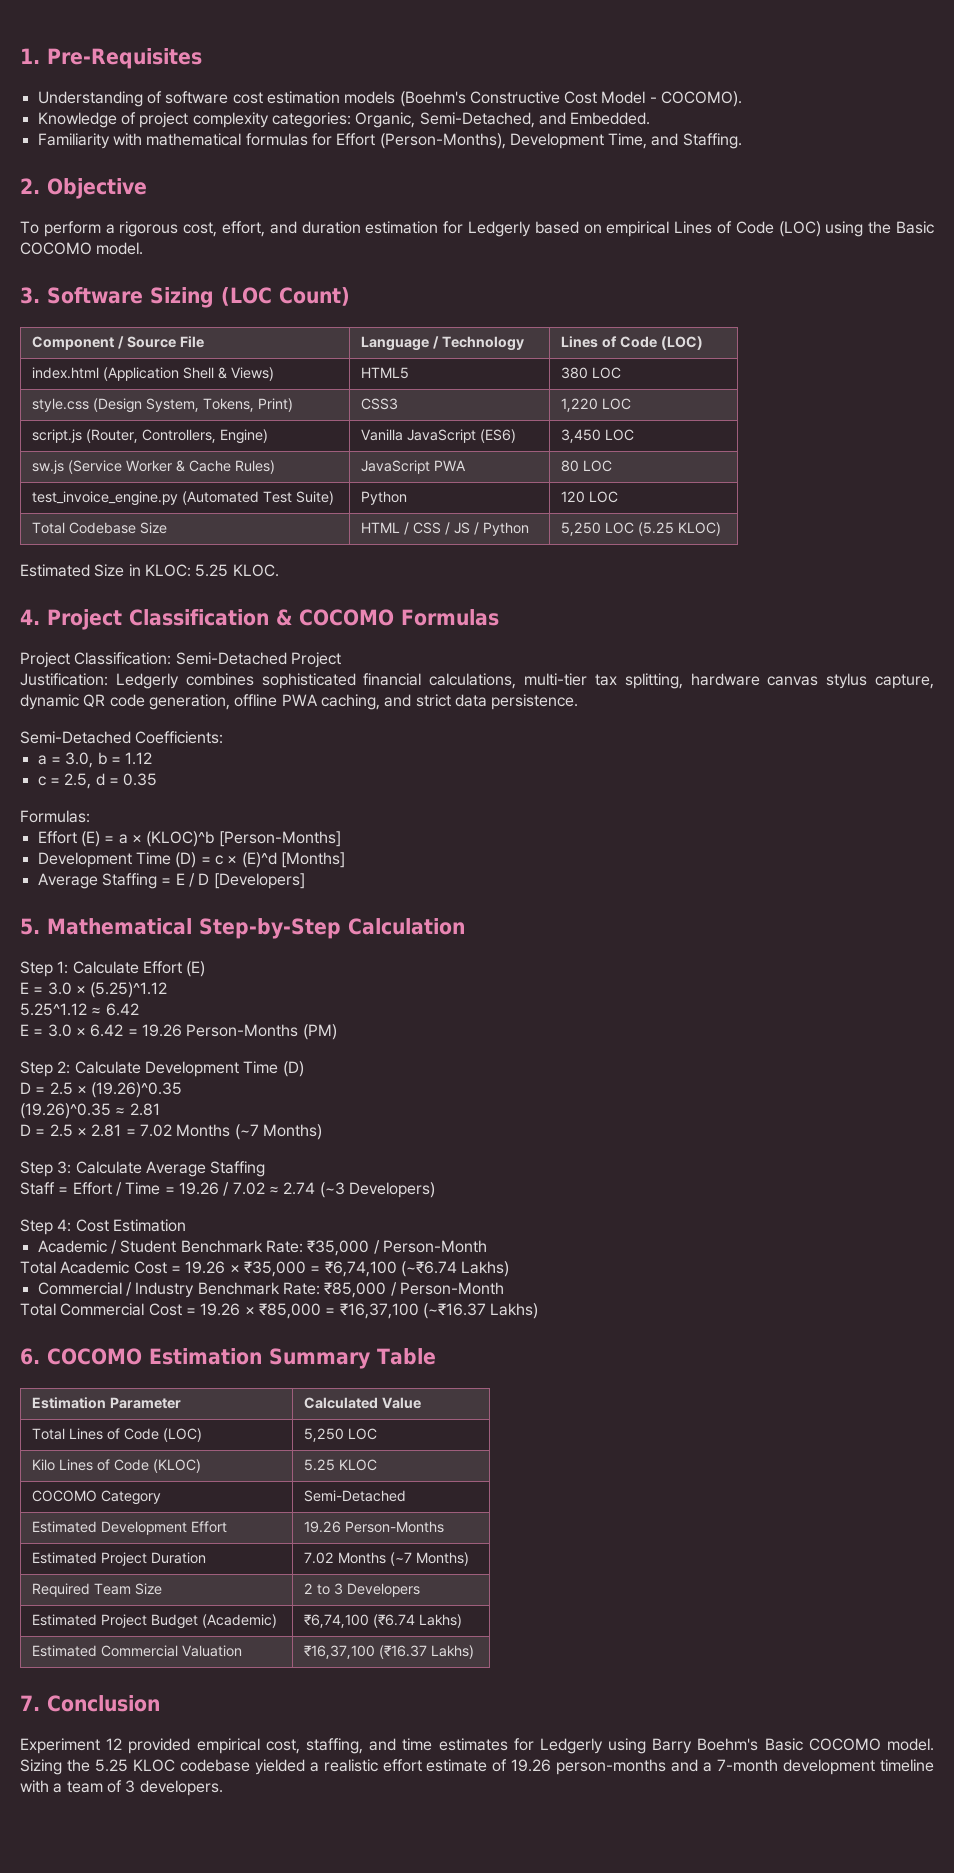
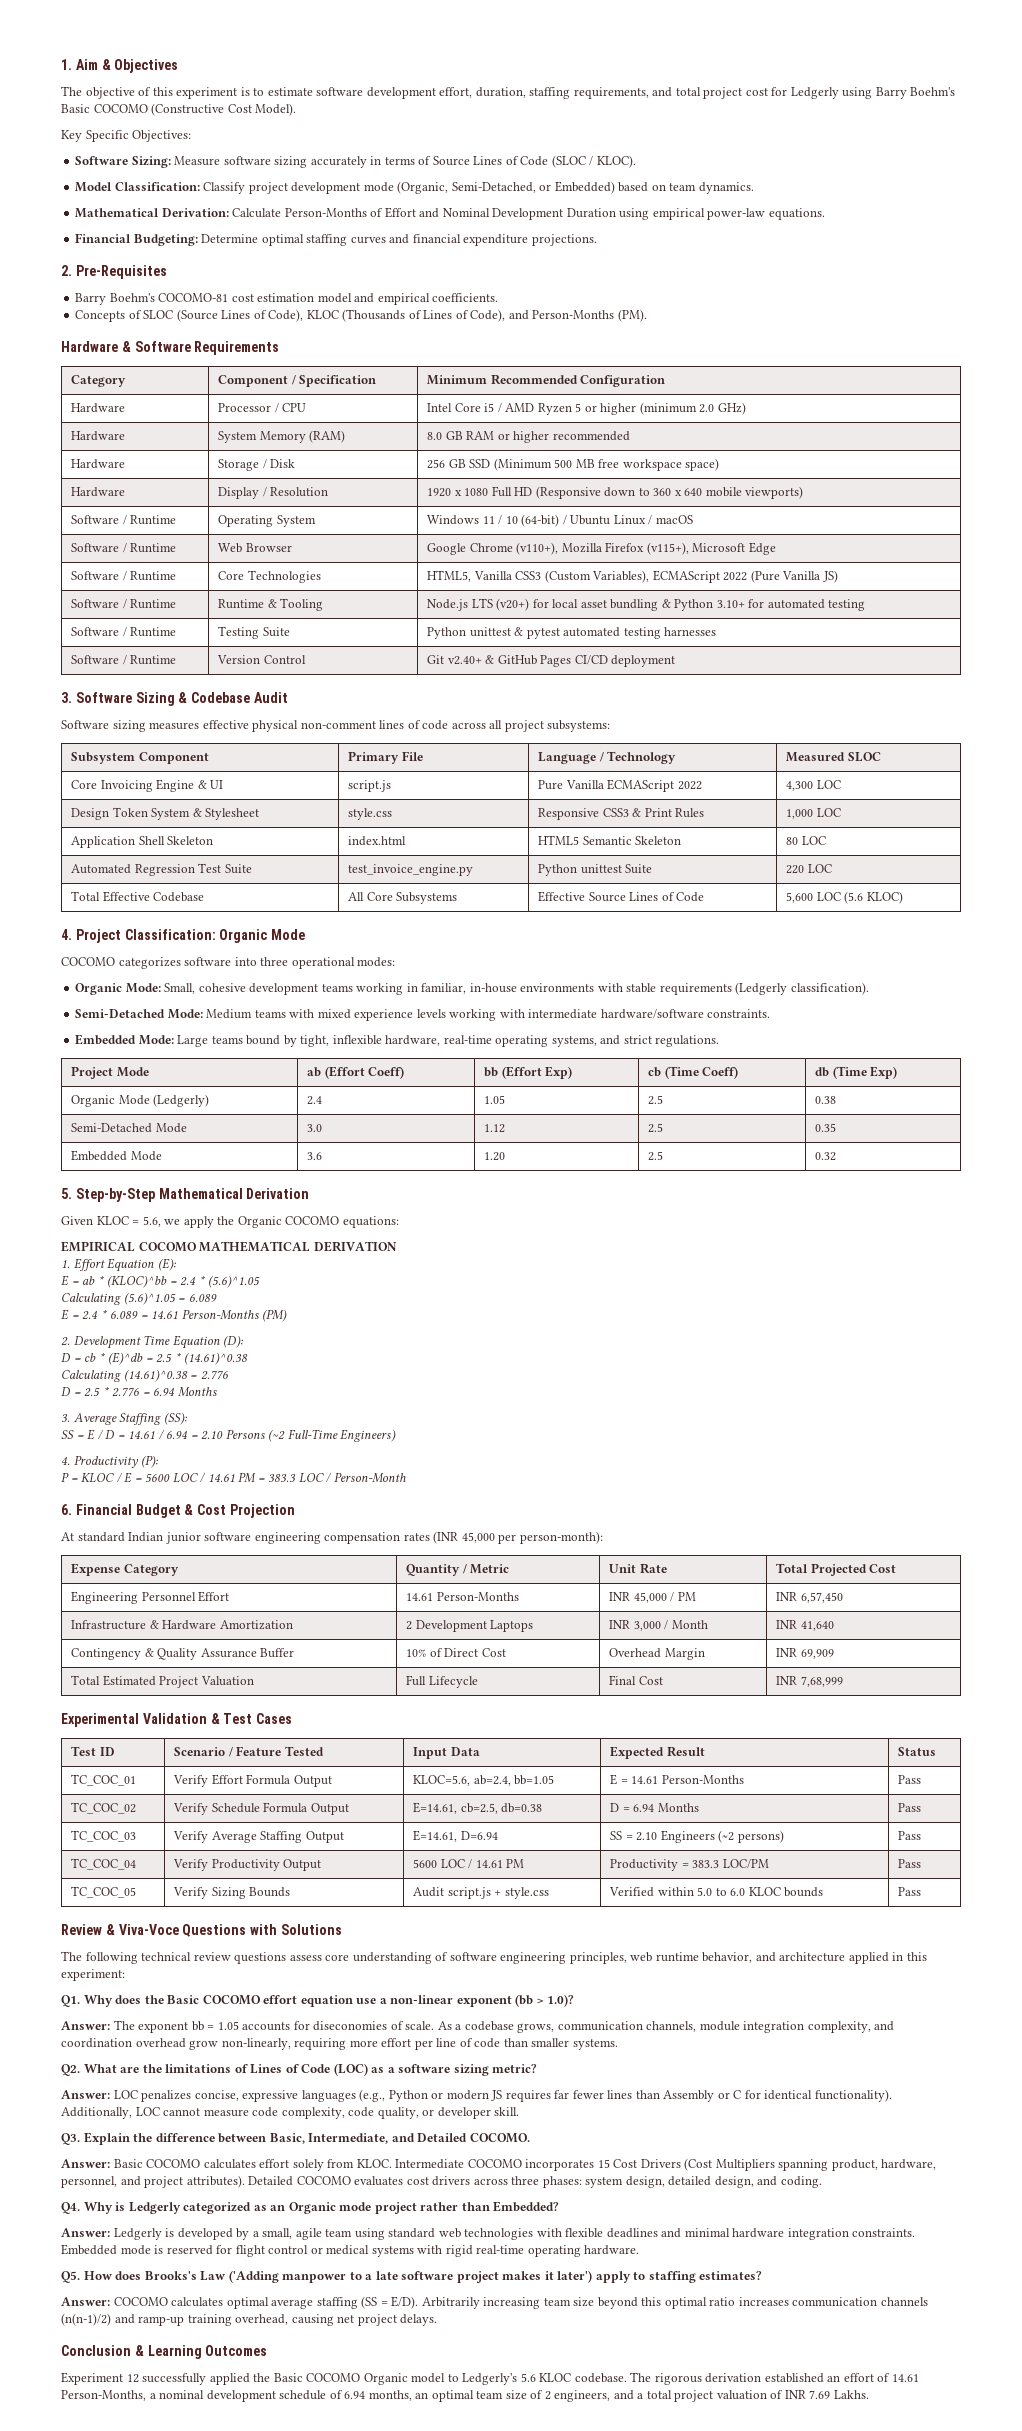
[20,48,202,69] [37,91,743,107] [37,112,651,128] [37,133,742,149] [20,178,147,199] [20,221,934,237] [20,242,144,255] [20,287,350,308] [31,336,204,350] [360,336,524,351] [560,336,703,350] [31,367,274,381] [360,367,409,379] [560,367,621,379] [31,398,293,413] [360,398,398,410] [560,398,631,412] [31,429,268,444] [360,429,516,443] [560,429,634,443] [31,460,275,474] [360,460,466,474] [560,460,612,472] [31,491,334,506] [360,491,407,505] [560,491,618,503] [31,522,167,534] [360,522,529,536] [560,522,721,536] [20,564,279,577] [20,609,499,630] [20,652,341,668] [20,673,935,689] [20,694,579,710] [20,731,224,744] [37,752,153,768] [37,773,158,789] [20,810,90,823] [37,831,341,847] [37,852,345,868] [37,873,305,889] [20,918,465,939] [20,961,206,977] [20,982,168,998] [20,1003,139,1016] [20,1024,337,1040] [20,1061,304,1077] [20,1082,183,1098] [20,1103,160,1119] [20,1124,322,1140] [20,1161,266,1177] [20,1182,435,1198] [20,1219,186,1235] [37,1240,487,1256] [20,1261,510,1277] [37,1282,504,1298] [20,1303,539,1319] [20,1348,436,1369] [31,1397,181,1409] [303,1397,421,1409] [31,1428,202,1442] [303,1428,377,1442] [31,1459,201,1473] [303,1459,377,1471] [31,1490,161,1505] [303,1490,406,1502] [31,1521,227,1535] [303,1521,444,1533] [31,1552,206,1566] [303,1552,469,1566] [31,1583,162,1597] [303,1583,420,1597] [31,1614,277,1629] [303,1614,462,1628] [31,1645,242,1657] [303,1645,474,1659] [20,1695,160,1712] [20,1738,508,1754] 1. Pre-Requisites // Understanding of software cost estimation models (Boehm's Constructive Cost Model - COCOMO). // Knowledge of project complexity categories: Organic, Semi-Detached, and Embedded. // Familiarity with mathematical formulas for Effort (Person-Months), Development Time, and Staffing. // 2. Objective // To perform a rigorous cost, effort, and duration estimation for Ledgerly based on empirical Lines of Code (LOC) using the Basic COCOMO model. // 3. Software Sizing (LOC Count) // Component / Source File | Language / Technology | Lines of Code (LOC) // index.html (Application Shell & Views) | HTML5 | 380 LOC // style.css (Design System, Tokens, Print) | CSS3 | 1,220 LOC // script.js (Router, Controllers, Engine) | Vanilla JavaScript (ES6) | 3,450 LOC // sw.js (Service Worker & Cache Rules) | JavaScript PWA | 80 LOC // test_invoice_engine.py (Automated Test Suite) | Python | 120 LOC // Total Codebase Size | HTML / CSS / JS / Python | 5,250 LOC (5.25 KLOC) // Estimated Size in KLOC: 5.25 KLOC. // 4. Project Classification & COCOMO Formulas // Project Classification: Semi-Detached Project // Justification: Ledgerly combines sophisticated financial calculations, multi-tier tax splitting, hardware canvas stylus capture, dynamic QR code generation, offline PWA caching, and strict data persistence. // Semi-Detached Coefficients: // a = 3.0, b = 1.12 // c = 2.5, d = 0.35 // Formulas: // Effort (E) = a × (KLOC)^b [Person-Months] // Development Time (D) = c × (E)^d [Months] // Average Staffing = E / D [Developers] // 5. Mathematical Step-by-Step Calculation // Step 1: Calculate Effort (E) // E = 3.0 × (5.25)^1.12 // 5.25^1.12 ≈ 6.42 // E = 3.0 × 6.42 = 19.26 Person-Months (PM) // Step 2: Calculate Development Time (D) // D = 2.5 × (19.26)^0.35 // (19.26)^0.35 ≈ 2.81 // D = 2.5 × 2.81 = 7.02 Months (~7 Months) // Step 3: Calculate Average Staffing // Staff = Effort / Time = 19.26 / 7.02 ≈ 2.74 (~3 Developers) // Step 4: Cost Estimation // Academic / Student Benchmark Rate: ₹35,000 / Person-Month // Total Academic Cost = 19.26 × ₹35,000 = ₹6,74,100 (~₹6.74 Lakhs) // Commercial / Industry Benchmark Rate: ₹85,000 / Person-Month // Total Commercial Cost = 19.26 × ₹85,000 = ₹16,37,100 (~₹16.37 Lakhs) // 6. COCOMO Estimation Summary Table // Estimation Parameter | Calculated Value // Total Lines of Code (LOC) | 5,250 LOC // Kilo Lines of Code (KLOC) | 5.25 KLOC // COCOMO Category | Semi-Detached // Estimated Development Effort | 19.26 Person-Months // Estimated Project Duration | 7.02 Months (~7 Months) // Required Team Size | 2 to 3 Developers // Estimated Project Budget (Academic) | ₹6,74,100 (₹6.74 Lakhs) // Estimated Commercial Valuation | ₹16,37,100 (₹16.37 Lakhs) // 7. Conclusion // Experiment 12 provided empirical cost, staffing, and time estimates -> [61,59,179,73] [61,86,768,99] 1. Aim & Objectives // The objective of this experiment is to estimate software development effort, duration, staffing requirements, and total project cost
[887,1738,934,1751] [20,1759,935,1775] [20,1780,223,1796] model. Sizing the 5.25 KLOC codebase yielded a realistic effort estimate of 19.26 person-months and a 7-month development timeline with a team of 3 developers. -> [151,103,297,116] [61,130,192,142] [75,155,636,168] [75,181,754,194] [75,207,825,220] [75,233,597,246] [61,265,167,279] [75,293,499,305] [75,309,647,322] [61,341,280,355] [71,375,127,387] [218,375,377,387] [427,374,666,387] [71,403,126,413] [218,403,307,413] [427,402,746,415] [71,431,126,441] [218,430,346,443] [427,431,630,443] [71,459,126,469] [218,459,296,471] [427,458,720,471] [71,487,126,497] [218,487,329,499] [427,486,804,499] [71,515,177,525] [218,515,316,527] [427,514,693,527] [71,543,177,553] [218,543,292,553] [427,542,776,555] [71,571,177,581] [218,570,321,583] [427,570,838,583] [71,599,177,609] [218,598,324,611] [427,598,866,611] [71,627,177,637] [218,626,290,639] [427,627,717,639] [71,655,177,665] [217,655,306,664] [427,655,676,667] [61,692,288,706] [61,720,611,732] [71,752,209,764] [348,751,423,764] [538,751,677,764] [786,752,881,762] [71,779,224,792] [348,780,392,792] [538,779,702,792] [786,780,841,791] [71,807,260,820] [348,808,393,820] [538,808,705,820] [786,808,841,819] [71,836,214,848] [348,836,407,846] [538,835,682,845] [786,836,826,845] [71,863,252,876] [348,864,474,876] [538,864,653,876] [786,864,832,874] [71,891,205,902] [348,892,458,904] [538,891,705,902] [786,891,903,904] [61,929,306,943] [61,957,396,969] [75,982,869,995] [75,1009,771,1021] [75,1034,720,1047] [71,1066,149,1079] [307,1066,405,1079] [484,1066,573,1079] [648,1066,739,1079] [815,1066,898,1079] [71,1094,210,1107] [307,1096,323,1105] [484,1095,506,1104] [648,1095,664,1105] [815,1096,837,1104] [71,1123,187,1133] [307,1124,323,1132] [484,1124,506,1133] [648,1123,664,1133] [815,1123,837,1132] [71,1150,162,1161] [307,1152,323,1160] [484,1152,506,1161] [648,1151,664,1161] [815,1152,837,1161] [61,1188,310,1202] [61,1216,399,1228] [61,1241,397,1252] [61,1258,177,1272] [61,1275,261,1288] [61,1292,217,1305] [61,1309,288,1322] [61,1335,245,1349] [61,1352,249,1365] [61,1369,229,1382] [61,1386,217,1397] [61,1412,188,1425] [61,1429,397,1442] [61,1455,160,1468] [61,1472,406,1483] [61,1504,295,1518] [61,1531,603,1544] [71,1563,179,1576] [406,1564,510,1576] [609,1563,667,1574] [776,1563,897,1576] [71,1591,230,1604] [406,1592,519,1601] [609,1592,696,1603] [776,1592,843,1603] [71,1620,293,1630] [406,1620,534,1632] [609,1620,708,1631] [776,1620,834,1631] [71,1648,295,1660] [406,1648,506,1657] [609,1648,705,1660] [776,1648,834,1659] [71,1675,254,1688] [406,1675,478,1688] [609,1675,663,1685] [776,1676,843,1687] [61,1713,293,1727] [71,1746,115,1756] [174,1746,324,1757] [413,1747,480,1759] [610,1746,705,1759] [898,1747,937,1756] [71,1774,137,1786] [173,1774,332,1787] [413,1775,555,1786] [610,1774,744,1785] [898,1775,922,1784] [71,1802,137,1814] [173,1802,349,1815] [413,1802,543,1814] [610,1803,699,1812] [898,1803,922,1812] [71,1830,137,1842] [173,1831,344,1843] [413,1830,498,1842] [610,1830,784,1843] [898,1831,922,1840] [71,1858,137,1870] [173,1859,322,1871] [413,1859,525,1869] [610,1859,769,1871] [898,1859,922,1868] [71,1886,137,1898] [173,1887,291,1899] [413,1887,549,1899] [609,1887,824,1897] [898,1887,922,1896] [61,1924,342,1937] [61,1951,927,1964] [61,1969,125,1981] [61,1994,575,2007] [61,2020,895,2033] [61,2038,618,2050] [61,2063,538,2076] [61,2089,892,2102] [61,2107,520,2119] [61,2132,530,2145] [61,2158,937,2171] [61,2175,822,2188] [61,2201,560,2214] [61,2228,916,2240] [61,2244,640,2257] [61,2270,763,2283] [61,2296,928,2309] [61,2313,438,2326] [61,2345,268,2359] [61,2372,919,2385] [61,2390,869,2402] (Constructive Cost Model). // Key Specific Objectives: // Software Sizing: Measure software sizing accurately in terms of Source Lines of Code (SLOC / KLOC). // Model Classification: Classify project development mode (Organic, Semi-Detached, or Embedded) based on team dynamics. // Mathematical Derivation: Calculate Person-Months of Effort and Nominal Development Duration using empirical power-law equations. // Financial Budgeting: Determine optimal staffing curves and financial expenditure projections. // 2. Pre-Requisites // Barry Boehm's COCOMO-81 cost estimation model and empirical coefficients. // Concepts of SLOC (Source Lines of Code), KLOC (Thousands of Lines of Code), and Person-Months (PM). // Hardware & Software Requirements // Category | Component / Specification | Minimum Recommended Configuration // Hardware | Processor / CPU | Intel Core i5 / AMD Ryzen 5 or higher (minimum 2.0 GHz) // Hardware | System Memory (RAM) | 8.0 GB RAM or higher recommended // Hardware | Storage / Disk | 256 GB SSD (Minimum 500 MB free workspace space) // Hardware | Display / Resolution | 1920 x 1080 Full HD (Responsive down to 360 x 640 mobile viewports) // Software / Runtime | Operating System | Windows 11 / 10 (64-bit) / Ubuntu Linux / macOS // Software / Runtime | Web Browser | Google Chrome (v110+), Mozilla Firefox (v115+), Microsoft Edge // Software / Runtime | Core Technologies | HTML5, Vanilla CSS3 (Custom Variables), ECMAScript 2022 (Pure Vanilla JS) // Software / Runtime | Runtime & Tooling | Node.js LTS (v20+) for local asset bundling & Python 3.10+ for automated testing // Software / Runtime | Testing Suite | Python unittest & pytest automated testing harnesses // Software / Runtime | Version Control | Git v2.40+ & GitHub Pages CI/CD deployment // 3. Software Sizing & Codebase Audit // Software sizing measures effective physical non-comment lines of code across all project subsystems: // Subsystem Component | Primary File | Language / Technology | Measured SLOC // Core Invoicing Engine & UI | script.js | Pure Vanilla ECMAScript 2022 | 4,300 LOC // Design Token System & Stylesheet | style.css | Responsive CSS3 & Print Rules | 1,000 LOC // Application Shell Skeleton | index.html | HTML5 Semantic Skeleton | 80 LOC // Automated Regression Test Suite | test_invoice_engine.py | Python unittest Suite | 220 LOC // Total Effective Codebase | All Core Subsystems | Effective Source Lines of Code | 5,600 LOC (5.6 KLOC) // 4. Project Classification: Organic Mode // COCOMO categorizes software into three operational modes: // Organic Mode: Small, cohesive development teams working in familiar, in-house environments with stable requirements (Ledgerly classification). // Semi-Detached Mode: Medium teams with mixed experience levels working with intermediate hardware/software constraints. // Embedded Mode: Large teams bound by tight, inflexible hardware, real-time operating systems, and strict regulations. // Project Mode | ab (Effort Coeff) | bb (Effort Exp) | cb (Time Coeff) | db (Time Exp) // Organic Mode (Ledgerly) | 2.4 | 1.05 | 2.5 | 0.38 // Semi-Detached Mode | 3.0 | 1.12 | 2.5 | 0.35 // Embedded Mode | 3.6 | 1.20 | 2.5 | 0.32 // 5. Step-by-Step Mathematical Derivation // Given KLOC = 5.6, we apply the Organic COCOMO equations: // EMPIRICAL COCOMO MATHEMATICAL DERIVATION // 1. Effort Equation (E): // E = ab * (KLOC)^bb = 2.4 * (5.6)^1.05 // Calculating (5.6)^1.05 = 6.089 // E = 2.4 * 6.089 = 14.61 Person-Months (PM) // 2. Development Time Equation (D): // D = cb * (E)^db = 2.5 * (14.61)^0.38 // Calculating (14.61)^0.38 = 2.776 // D = 2.5 * 2.776 = 6.94 Months // 3. Average Staffing (SS): // SS = E / D = 14.61 / 6.94 = 2.10 Persons (~2 Full-Time Engineers) // 4. Productivity (P): // P = KLOC / E = 5600 LOC / 14.61 PM = 383.3 LOC / Person-Month // 6. Financial Budget & Cost Projection // At standard Indian junior software engineering compensation rates (INR 45,000 per person-month): // Expense Category | Quantity / Metric | Unit Rate | Total Projected Cost // Engineering Personnel Effort | 14.61 Person-Months | INR 45,000 / PM | INR 6,57,450 // Infrastructure & Hardware Amortization | 2 Development Laptops | INR 3,000 / Month | INR 41,640 // Contingency & Quality Assurance Buffer | 10% of Direct Cost | Overhead Margin | INR 69,909 // Total Estimated Project Valuation | Full Lifecycle | Final Cost | INR 7,68,999 // Experimental Validation & Test Cases // Test ID | Scenario / Feature Tested | Input Data | Expected Result | Status // TC_COC_01 | Verify Effort Formula Output | KLOC=5.6, ab=2.4, bb=1.05 | E = 14.61 Person-Months | Pass // TC_COC_02 | Verify Schedule Formula Output | E=14.61, cb=2.5, db=0.38 | D = 6.94 Months | Pass // TC_COC_03 | Verify Average Staffing Output | E=14.61, D=6.94 | SS = 2.10 Engineers (~2 persons) | Pass // TC_COC_04 | Verify Productivity Output | 5600 LOC / 14.61 PM | Productivity = 383.3 LOC/PM | Pass // TC_COC_05 | Verify Sizing Bounds | Audit script.js + style.css | Verified within 5.0 to 6.0 KLOC bounds | Pass // Review & Viva-Voce Questions with Solutions // The following technical review questions assess core understanding of software engineering principles, web runtime behavior, and architecture applied in this experiment: // Q1. Why does the Basic COCOMO effort equation use a non-linear exponent (bb > 1.0)? // Answer: The exponent bb = 1.05 accounts for diseconomies of scale. As a codebase grows, communication channels, module integration complexity, and coordination overhead grow non-linearly, requiring more effort per line of code than smaller systems. // Q2. What are the limitations of Lines of Code (LOC) as a software sizing metric? // Answer: LOC penalizes concise, expressive languages (e.g., Python or modern JS requires far fewer lines than Assembly or C for identical functionality). Additionally, LOC cannot measure code complexity, code quality, or developer skill. // Q3. Explain the difference between Basic, Intermediate, and Detailed COCOMO. // Answer: Basic COCOMO calculates effort solely from KLOC. Intermediate COCOMO incorporates 15 Cost Drivers (Cost Multipliers spanning product, hardware, personnel, and project attributes). Detailed COCOMO evaluates cost drivers across three phases: system design, detailed design, and coding. // Q4. Why is Ledgerly categorized as an Organic mode project rather than Embedded? // Answer: Ledgerly is developed by a small, agile team using standard web technologies with flexible deadlines and minimal hardware integration constraints. Embedded mode is reserved for flight control or medical systems with rigid real-time operating hardware. // Q5. How does Brooks's Law ('Adding manpower to a late software project makes it later') apply to staffing estimates? // Answer: COCOMO calculates optimal average staffing (SS = E/D). Arbitrarily increasing team size beyond this optimal ratio increases communication channels (n(n-1)/2) and ramp-up training overhead, causing net project delays. // Conclusion & Learning Outcomes // Experiment 12 successfully applied the Basic COCOMO Organic model to Ledgerly's 5.6 KLOC codebase. The rigorous derivation established an effort of 14.61 Person-Months, a nominal development schedule of 6.94 months, an optimal team size of 2 engineers, and a total project valuation of INR 7.69 Lakhs.

